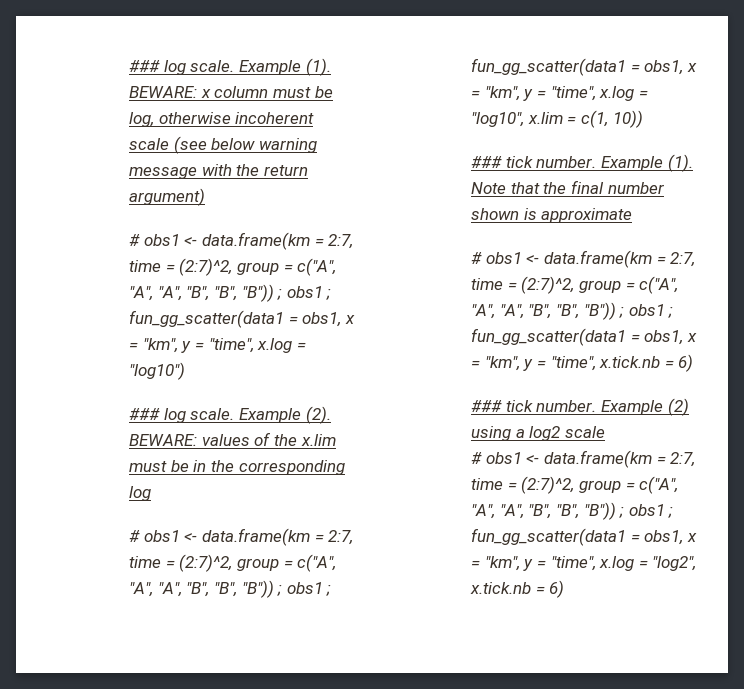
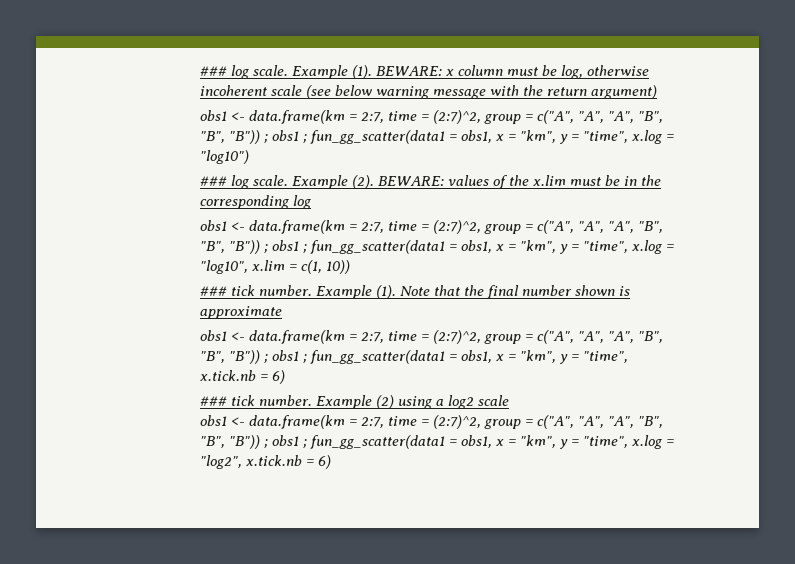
[129,234,141,246] # -> (658, 92) none
[129,530,141,542] # -> (311, 202) none
[471,252,483,264] # -> (282, 312) none
[471,452,483,464] # -> (510, 400) none

